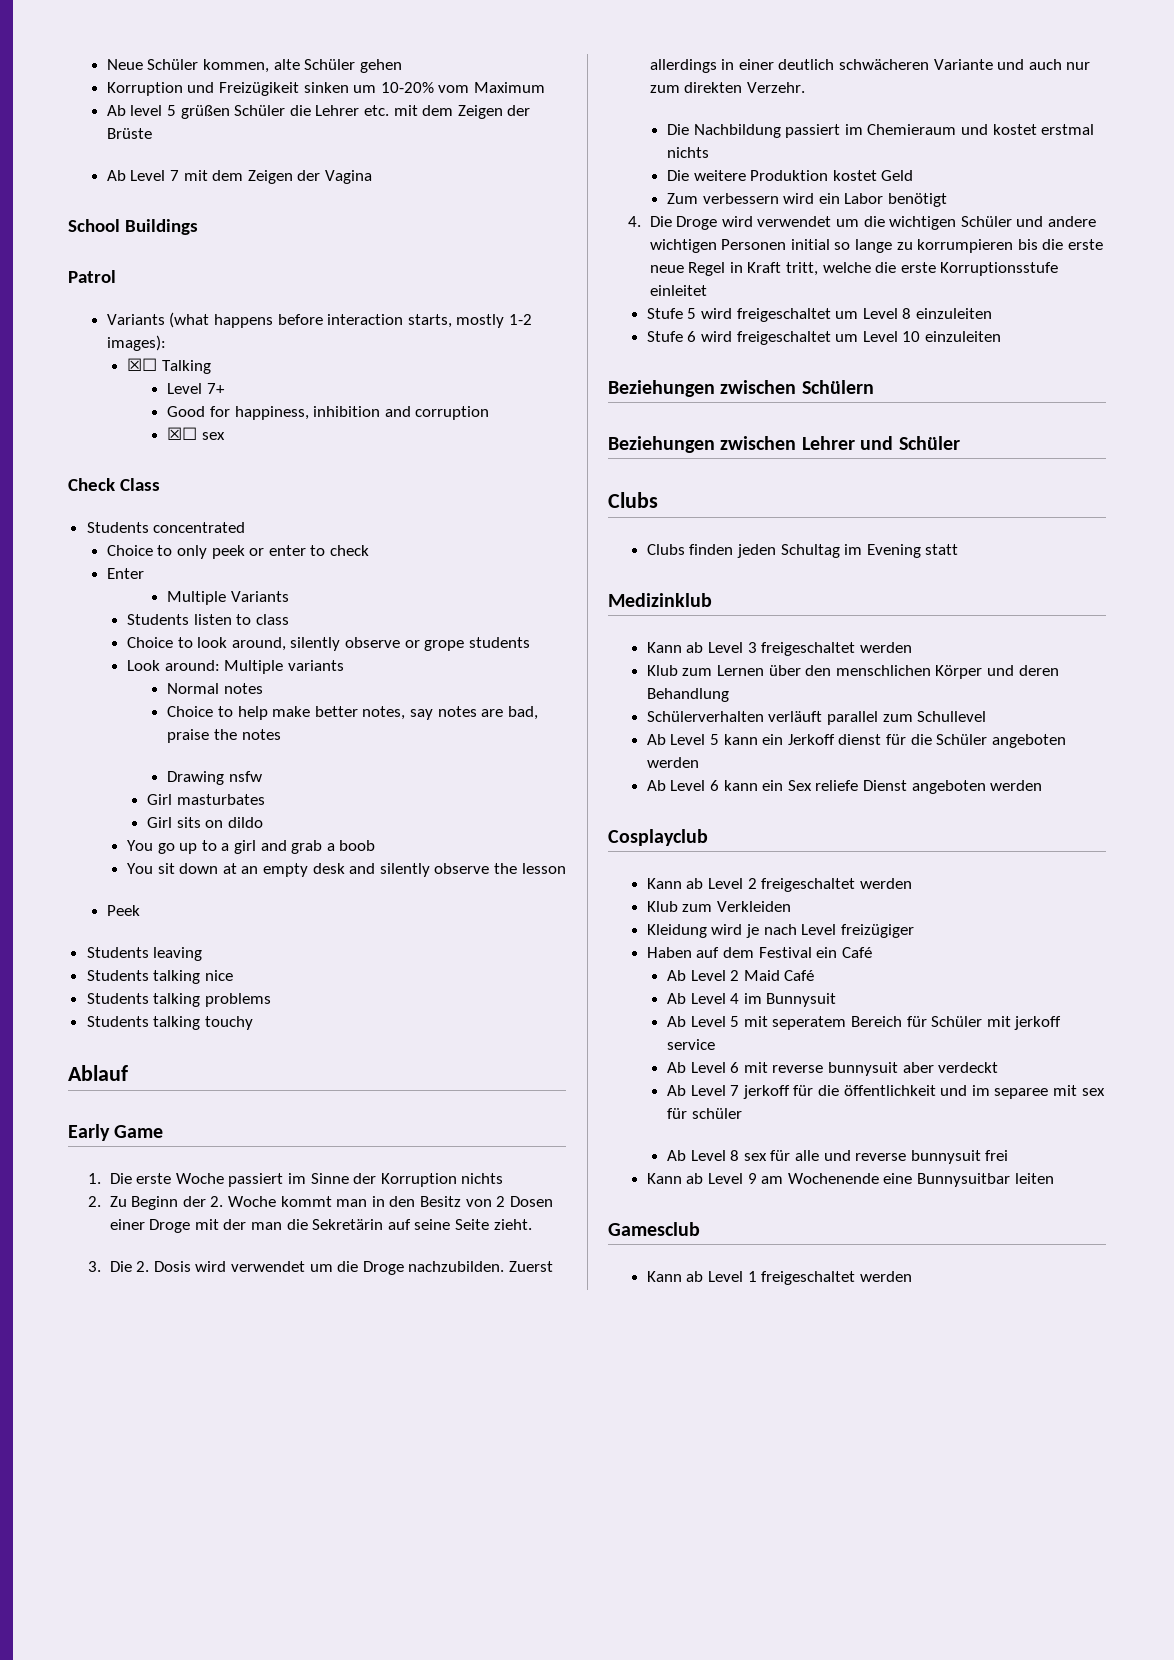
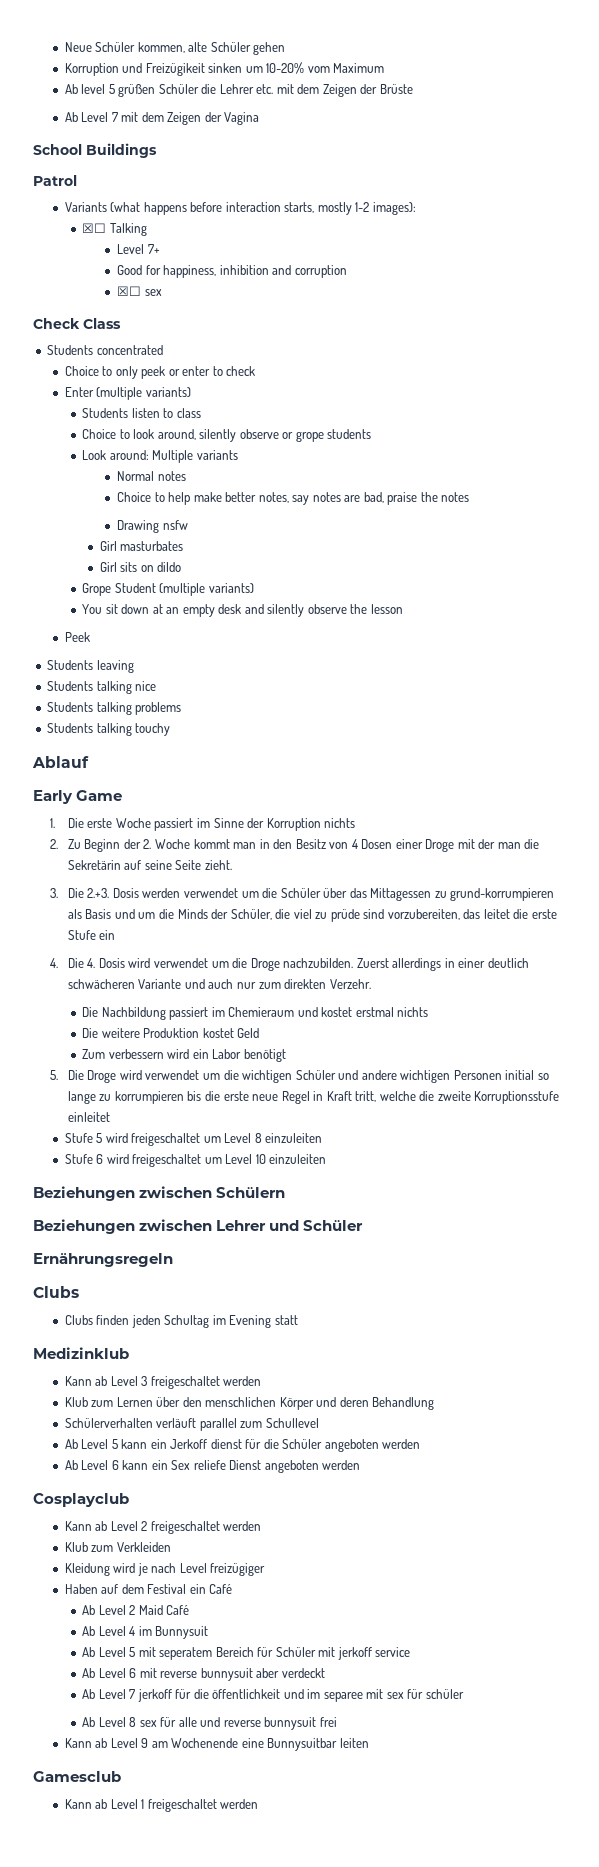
[167,591,290,605] // Multiple Variants -> [96,387,191,400] (multiple variants)
[127,840,376,854] You go up to a girl and grab a boob -> [82,583,254,596] Grope Student (multiple variants)
[496,1196,506,1207] 2 -> [351,839,358,849] 4
[136,1261,150,1272] 2. -> [87,888,555,901] [67,909,557,922] [67,930,116,940] [50,958,96,968] 2.+3. Dosis werden verwendet um die Schüler über das Mittagessen zu grund-korrumpieren als Basis und um die Minds der Schüler, die viel zu prüde sind vorzubereiten, das leitet die erste Stufe ein // 4. Die 4.
[628,216,642,227] 4. -> [50,1070,59,1080] 5.
[900,262,936,273] erste -> [437,1091,471,1101] zweite
(960, 443) none -> [33,1253,173,1267] // Ernährungsregeln

